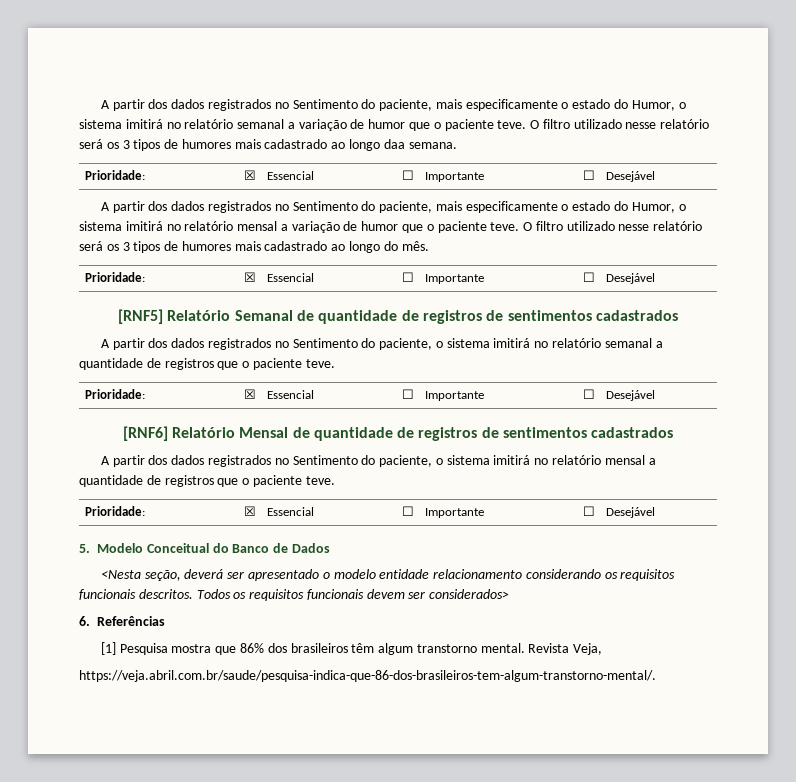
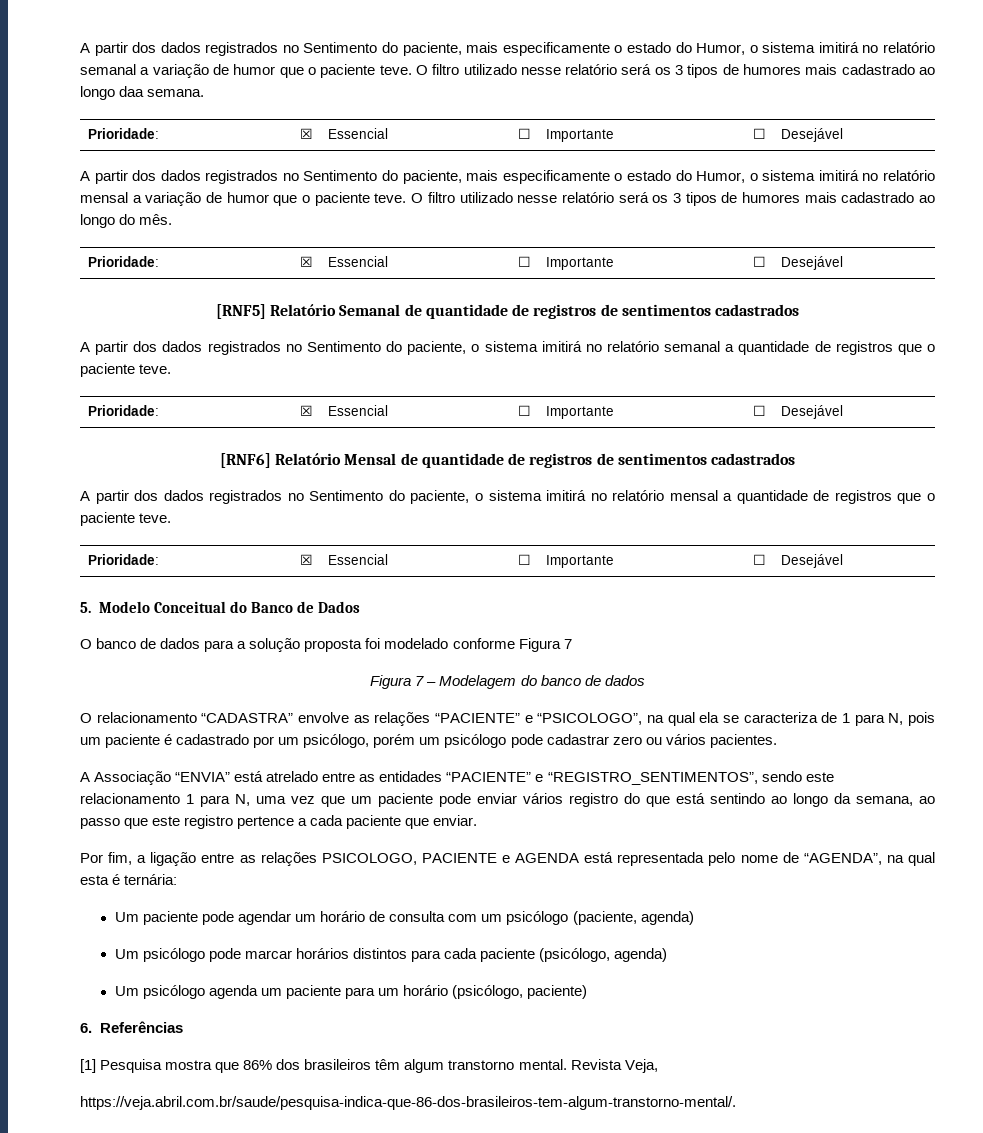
[100,569,676,581] [79,589,510,601] <Nesta seção, deverá ser apresentado o modelo entidade relacionamento considerando os requisitos funcionais descritos. Todos os requisitos funcionais devem ser considerados> -> [80,638,572,652] [370,675,645,689] [80,712,935,726] [80,734,777,748] [80,771,834,785] [80,793,935,807] [80,815,478,829] [80,852,935,866] [80,874,178,885] [114,911,694,925] [114,948,668,962] [114,985,588,999] O banco de dados para a solução proposta foi modelado conforme Figura 7 // Figura 7 – Modelagem do banco de dados // O relacionamento “CADASTRA” envolve as relações “PACIENTE” e “PSICOLOGO”, na qual ela se caracteriza de 1 para N, pois um paciente é cadastrado por um psicólogo, porém um psicólogo pode cadastrar zero ou vários pacientes. // A Associação “ENVIA” está atrelado entre as entidades “PACIENTE” e “REGISTRO_SENTIMENTOS”, sendo este relacionamento 1 para N, uma vez que um paciente pode enviar vários registro do que está sentindo ao longo da semana, ao passo que este registro pertence a cada paciente que enviar. // Por fim, a ligação entre as relações PSICOLOGO, PACIENTE e AGENDA está representada pelo nome de “AGENDA”, na qual esta é ternária: // Um paciente pode agendar um horário de consulta com um psicólogo (paciente, agenda) // Um psicólogo pode marcar horários distintos para cada paciente (psicólogo, agenda) // Um psicólogo agenda um paciente para um horário (psicólogo, paciente)

